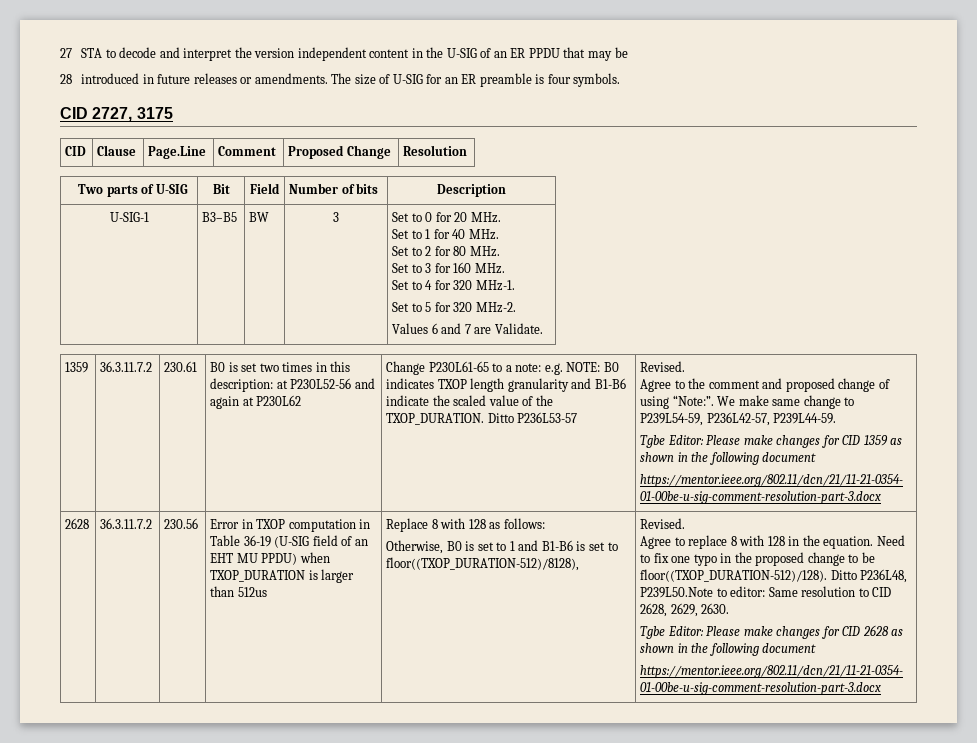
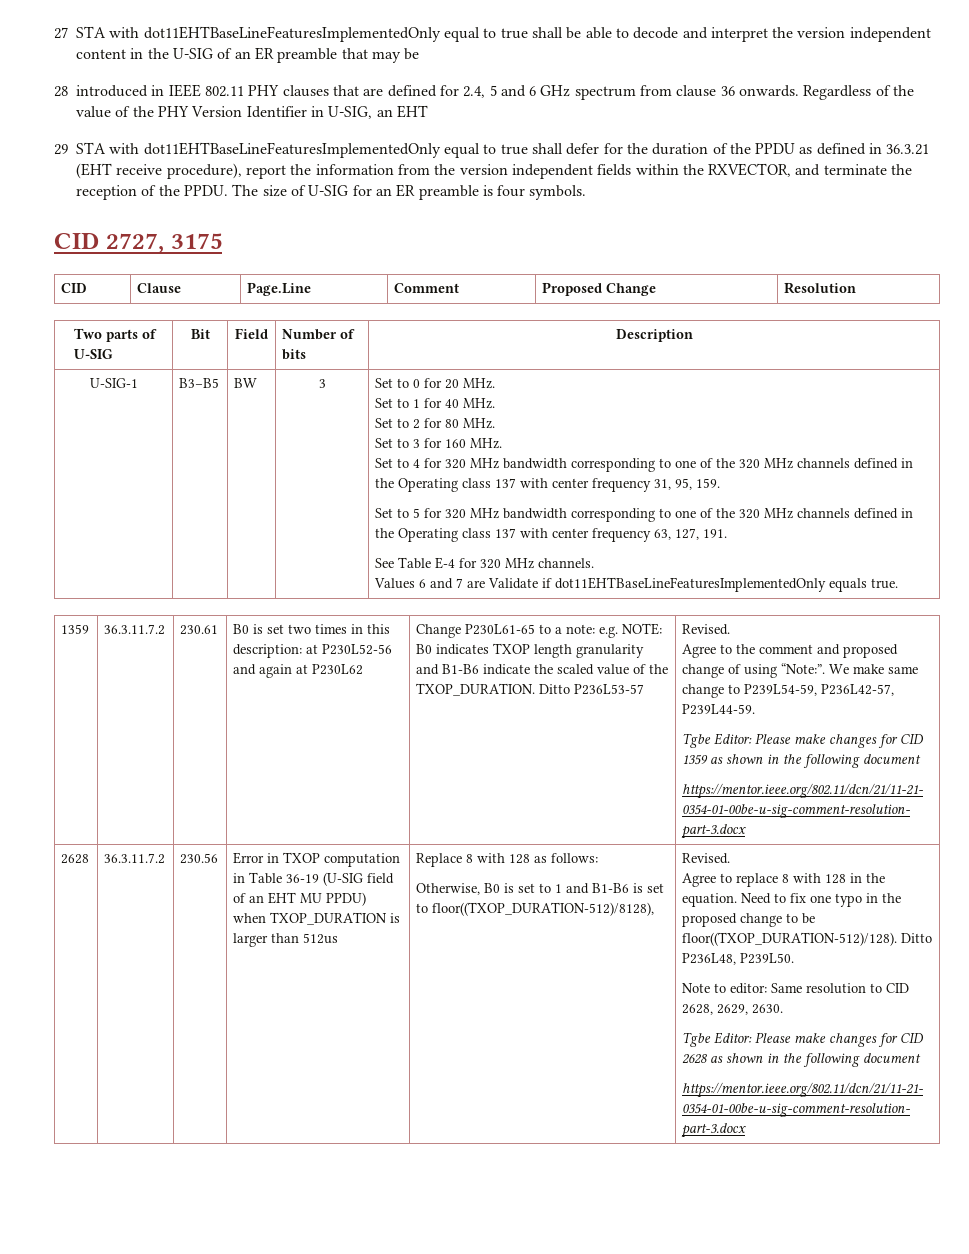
(103, 53) none -> [109,26,612,42] with dot11EHTBaseLineFeaturesImplementedOnly equal to true shall be able
[528,48,560,58] PPDU -> [277,48,338,63] preamble
[157,73,328,84] future releases or amendments. -> [168,84,915,100] [76,105,428,119] [54,142,930,158] [76,163,913,179] [76,185,228,200] IEEE 802.11 PHY clauses that are defined for 2.4, 5 and 6 GHz spectrum from clause 36 onwards. Regardless of the value of the PHY Version Identifier in U-SIG, an EHT // 29 STA with dot11EHTBaseLineFeaturesImplementedOnly equal to true shall defer for the duration of the PPDU as defined in 36.3.21 (EHT receive procedure), report the information from the version independent fields within the RXVECTOR, and terminate the reception of the PPDU.
[475,280,515,291] MHz-1. -> [470,458,914,472] [375,478,721,492] MHz bandwidth corresponding to one of the 320 MHz channels defined in the Operating class 137 with center frequency 31, 95, 159.
[475,302,516,313] MHz-2. -> [470,508,914,522] [375,528,728,542] [375,557,595,569] MHz bandwidth corresponding to one of the 320 MHz channels defined in the Operating class 137 with center frequency 63, 127, 191. // See Table E-4 for 320 MHz channels.
[494,323,543,334] Validate. -> [488,577,899,592] Validate if dot11EHTBaseLineFeaturesImplementedOnly equals true.
[640,587,714,598] P239L50.Note -> [740,953,795,964] [682,983,711,993] P239L50. // Note

